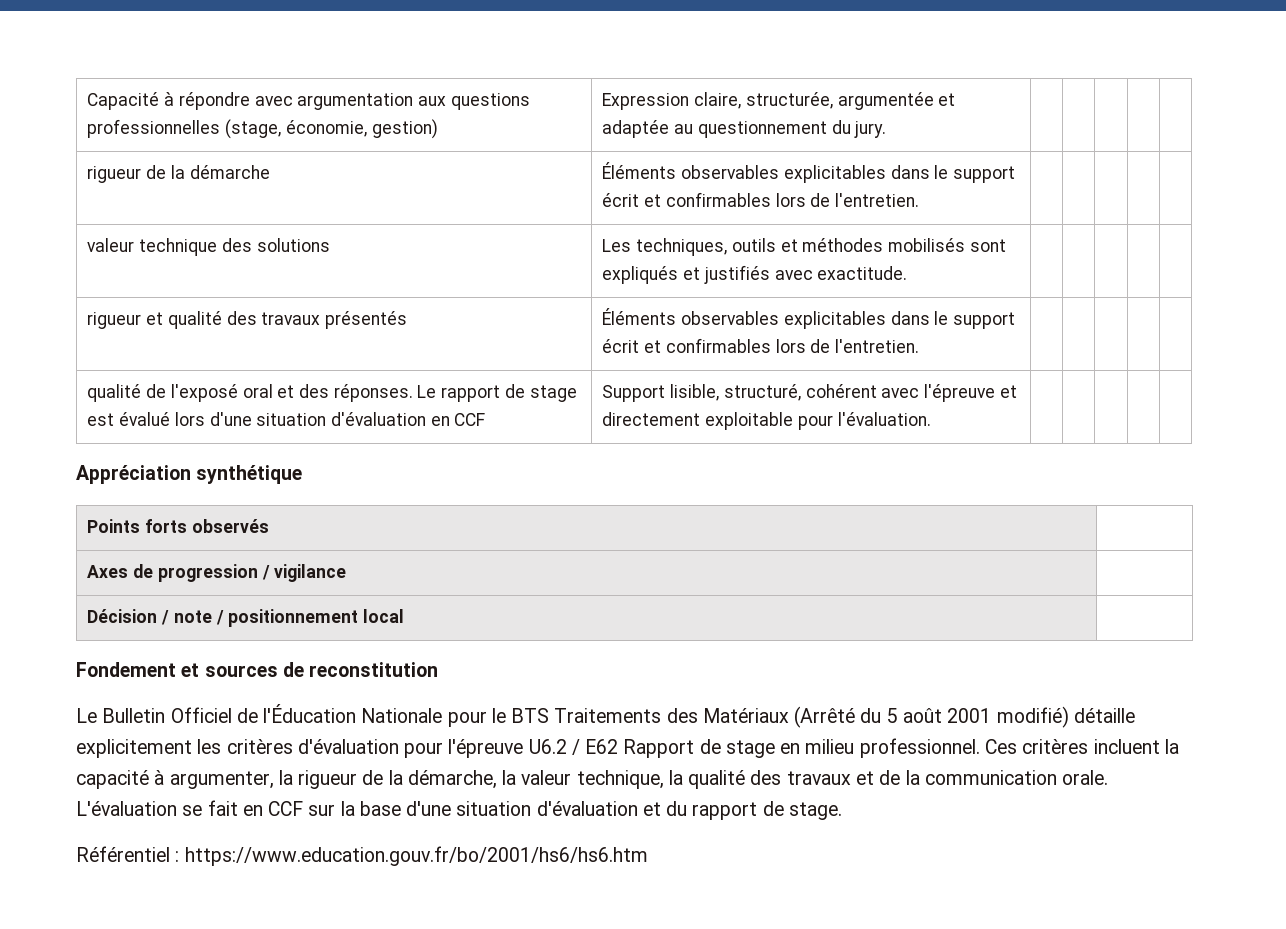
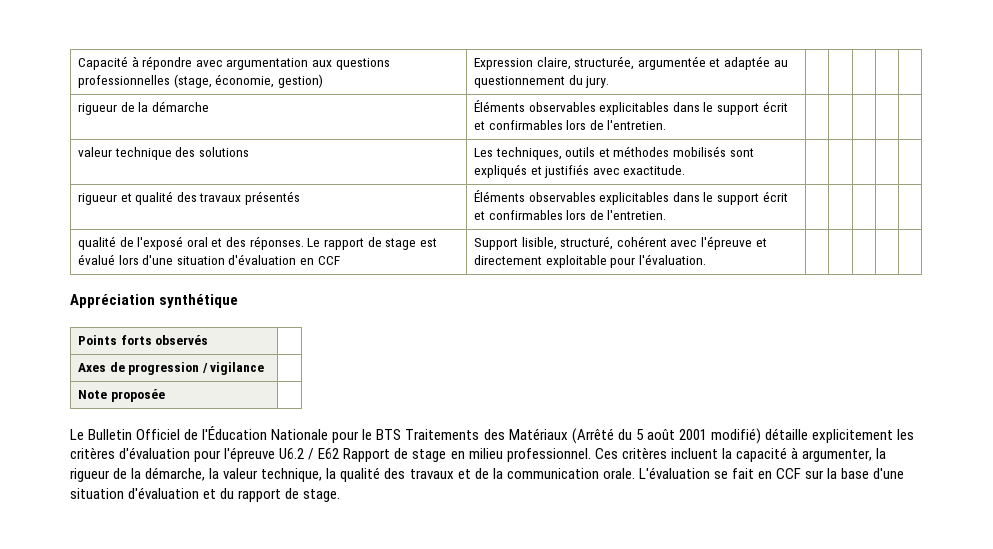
[87,609,404,627] [76,662,439,677] Décision / note / positionnement local | // Fondement et sources de reconstitution -> [77,389,165,402] Note proposée |
[76,846,648,866] // Référentiel : https://www.education.gouv.fr/bo/2001/hs6/hs6.htm -> (341, 495) none

